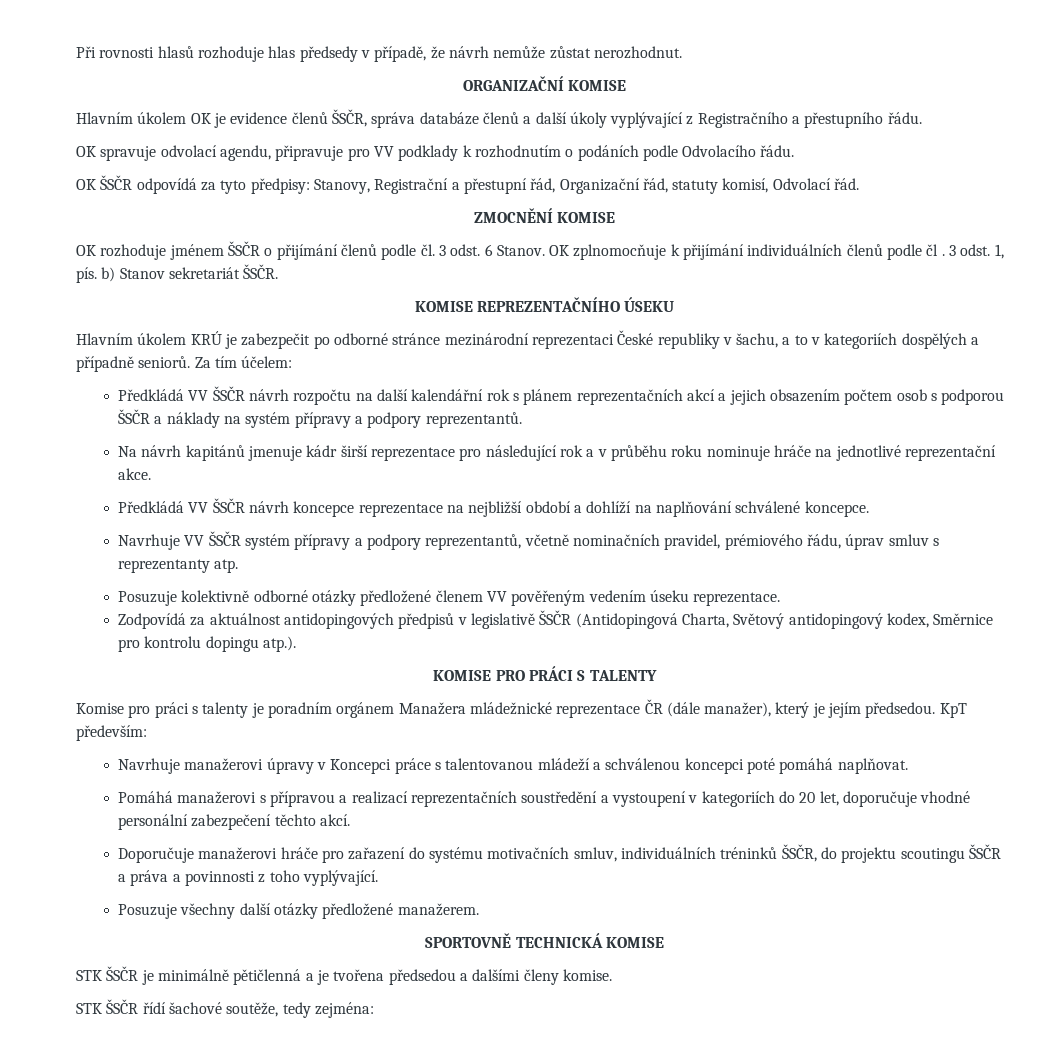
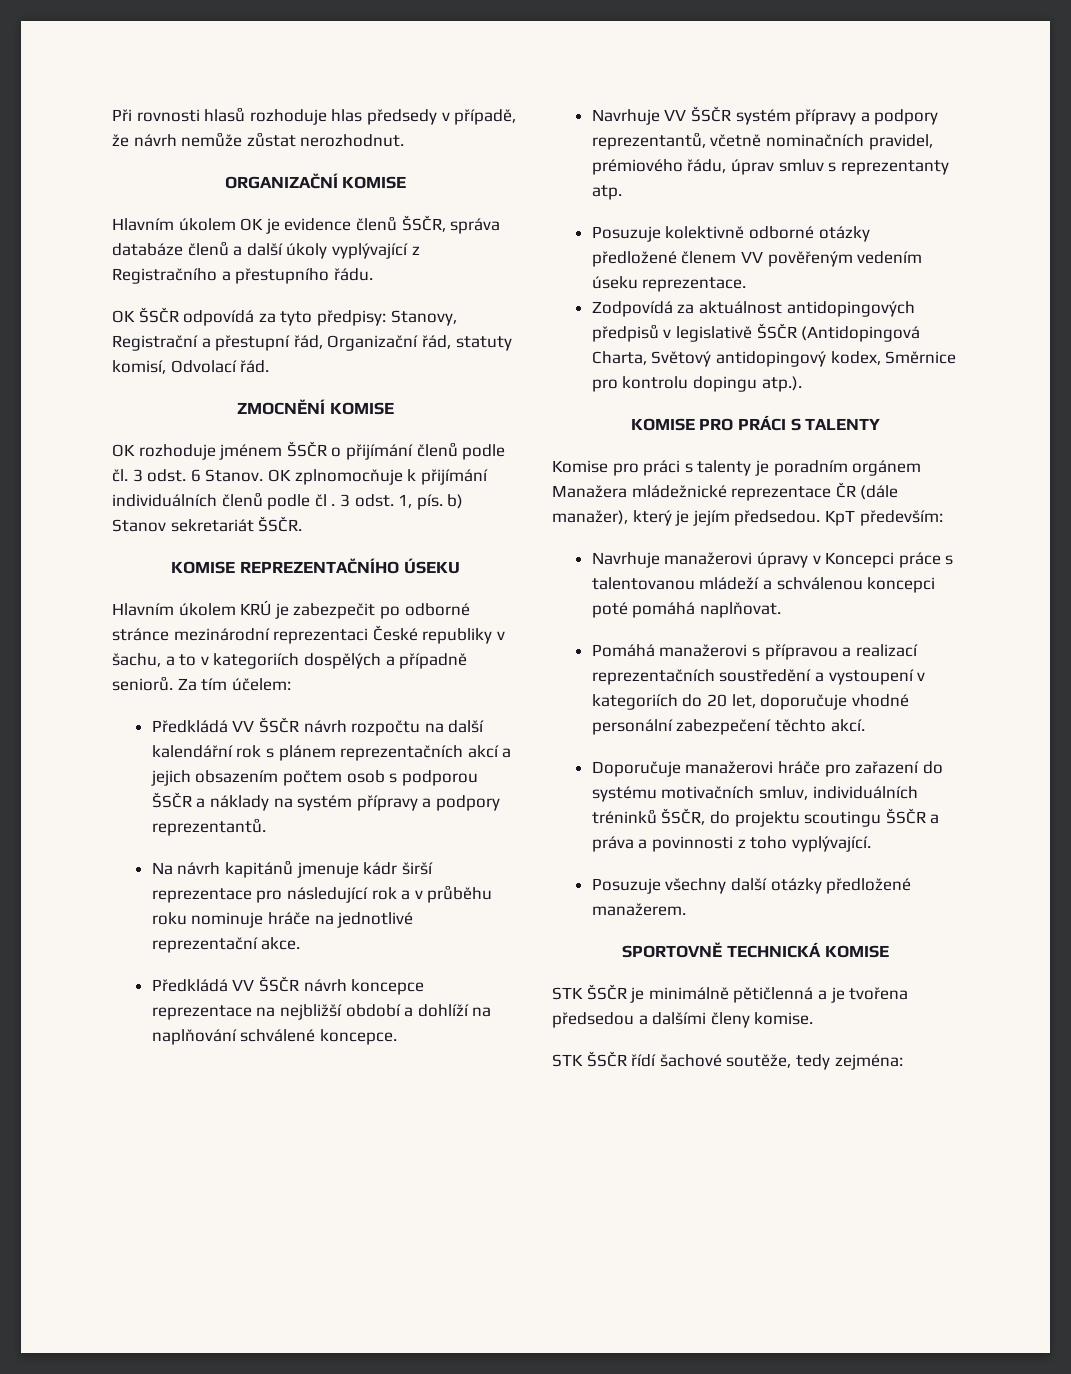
[76,145,795,161] // OK spravuje odvolací agendu, připravuje pro VV podklady k rozhodnutím o podáních podle Odvolacího řádu. -> (373, 274) none

